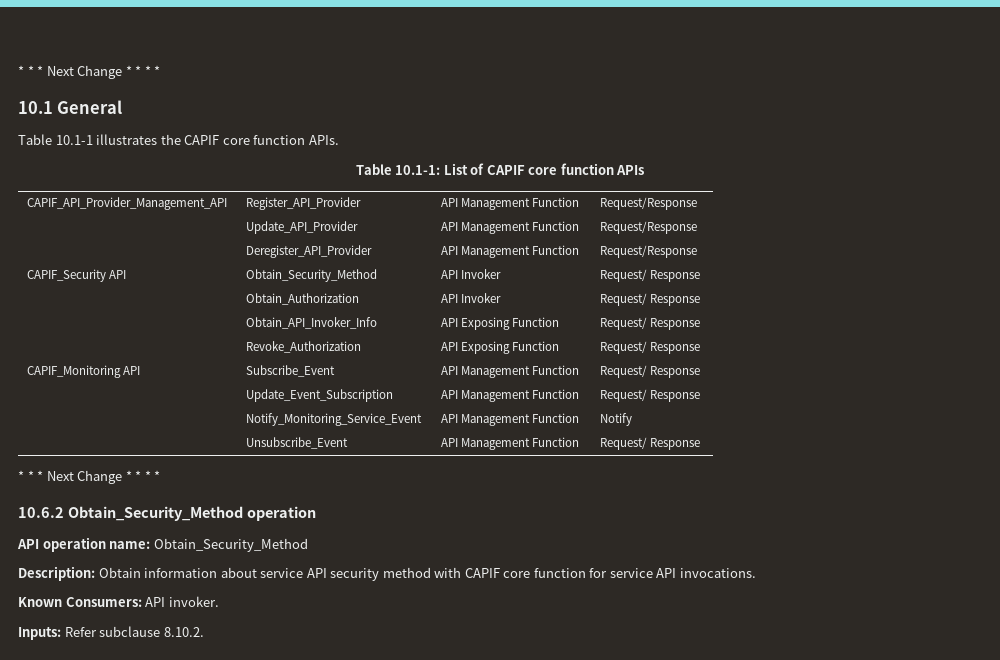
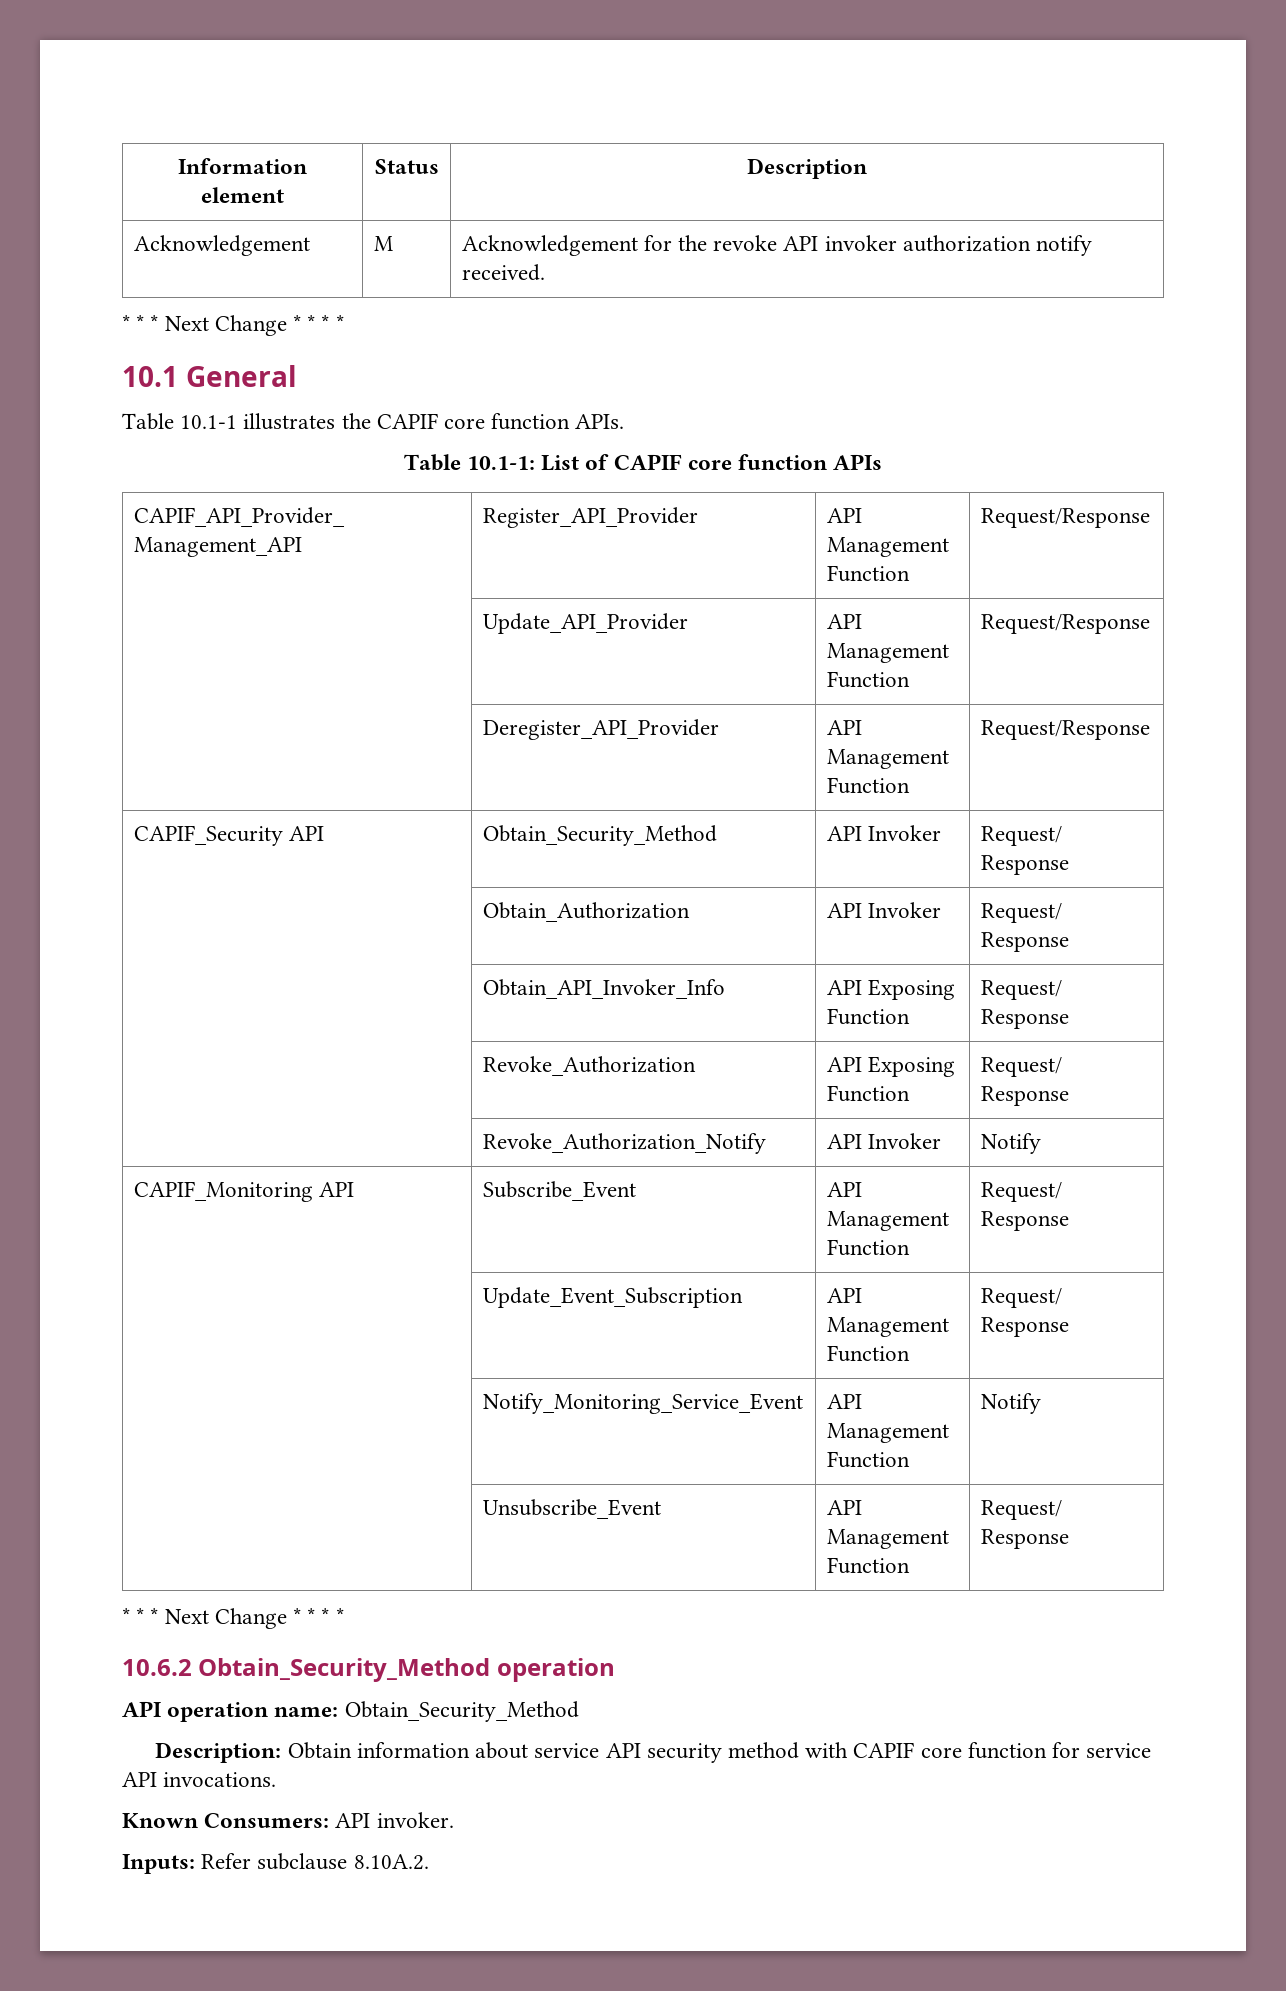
(18, 70) none -> [178,158,307,174] [201,187,284,203] [374,159,439,174] [747,158,867,179] [133,235,310,256] [373,236,393,251] [461,235,1093,256] [461,264,545,281] Information element | Status | Description // Acknowledgement | M | Acknowledgement for the revoke API invoker authorization notify received. //
(701, 348) none -> [482,1133,766,1154] [826,1133,941,1149] [980,1133,1041,1154] // | Revoke_Authorization_Notify | API Invoker | Notify
[163,627,204,637] 8.10.2. -> [353,1854,429,1870] 8.10A.2.

